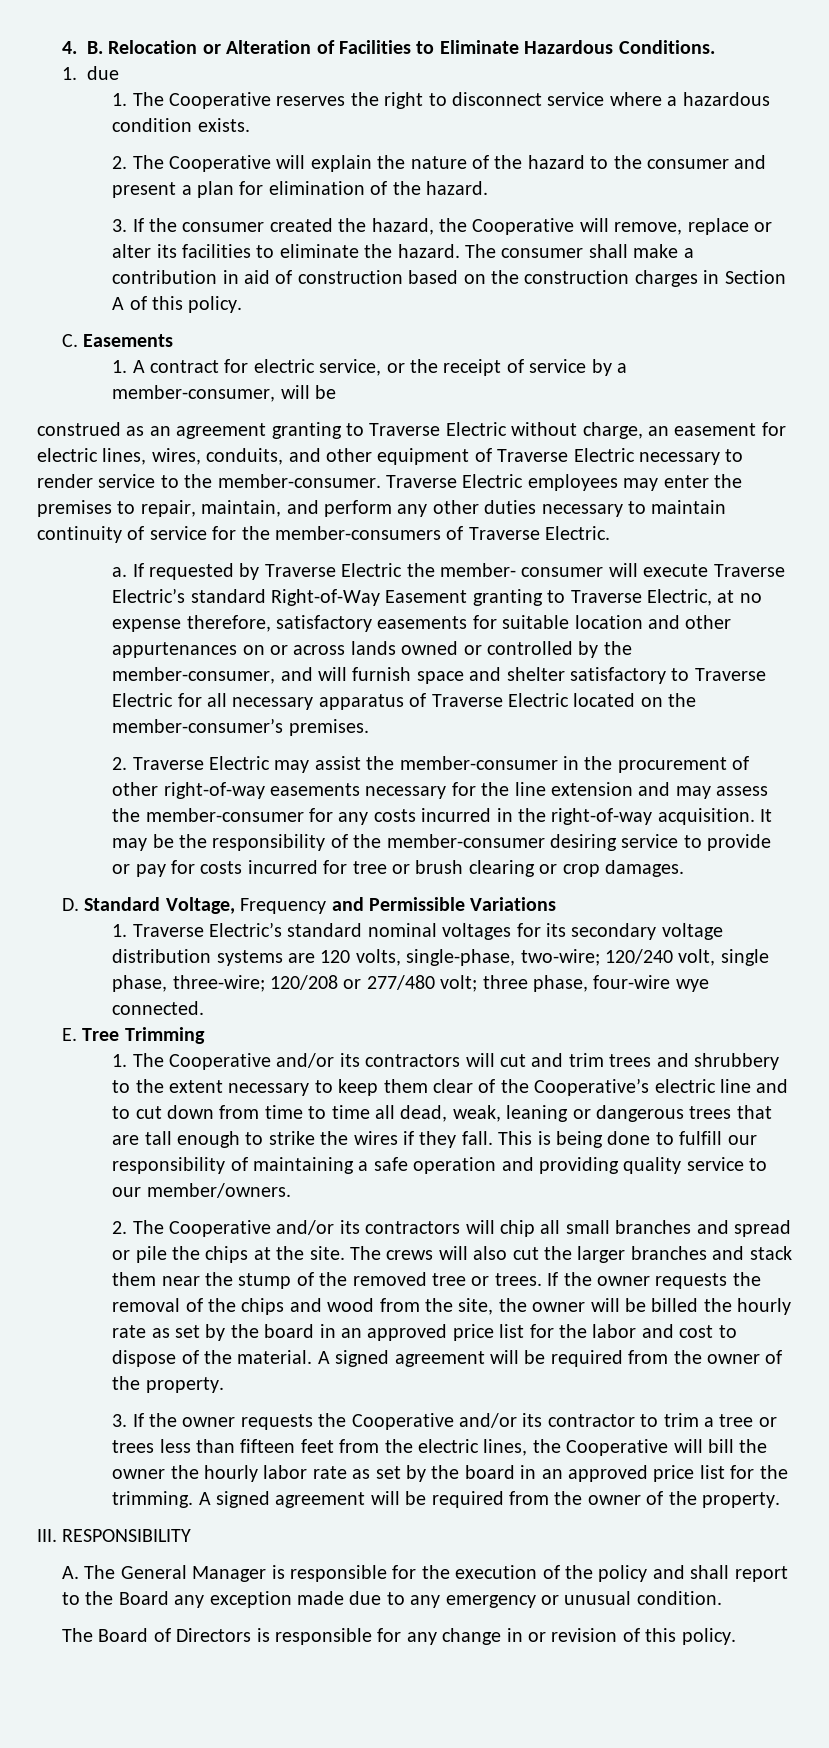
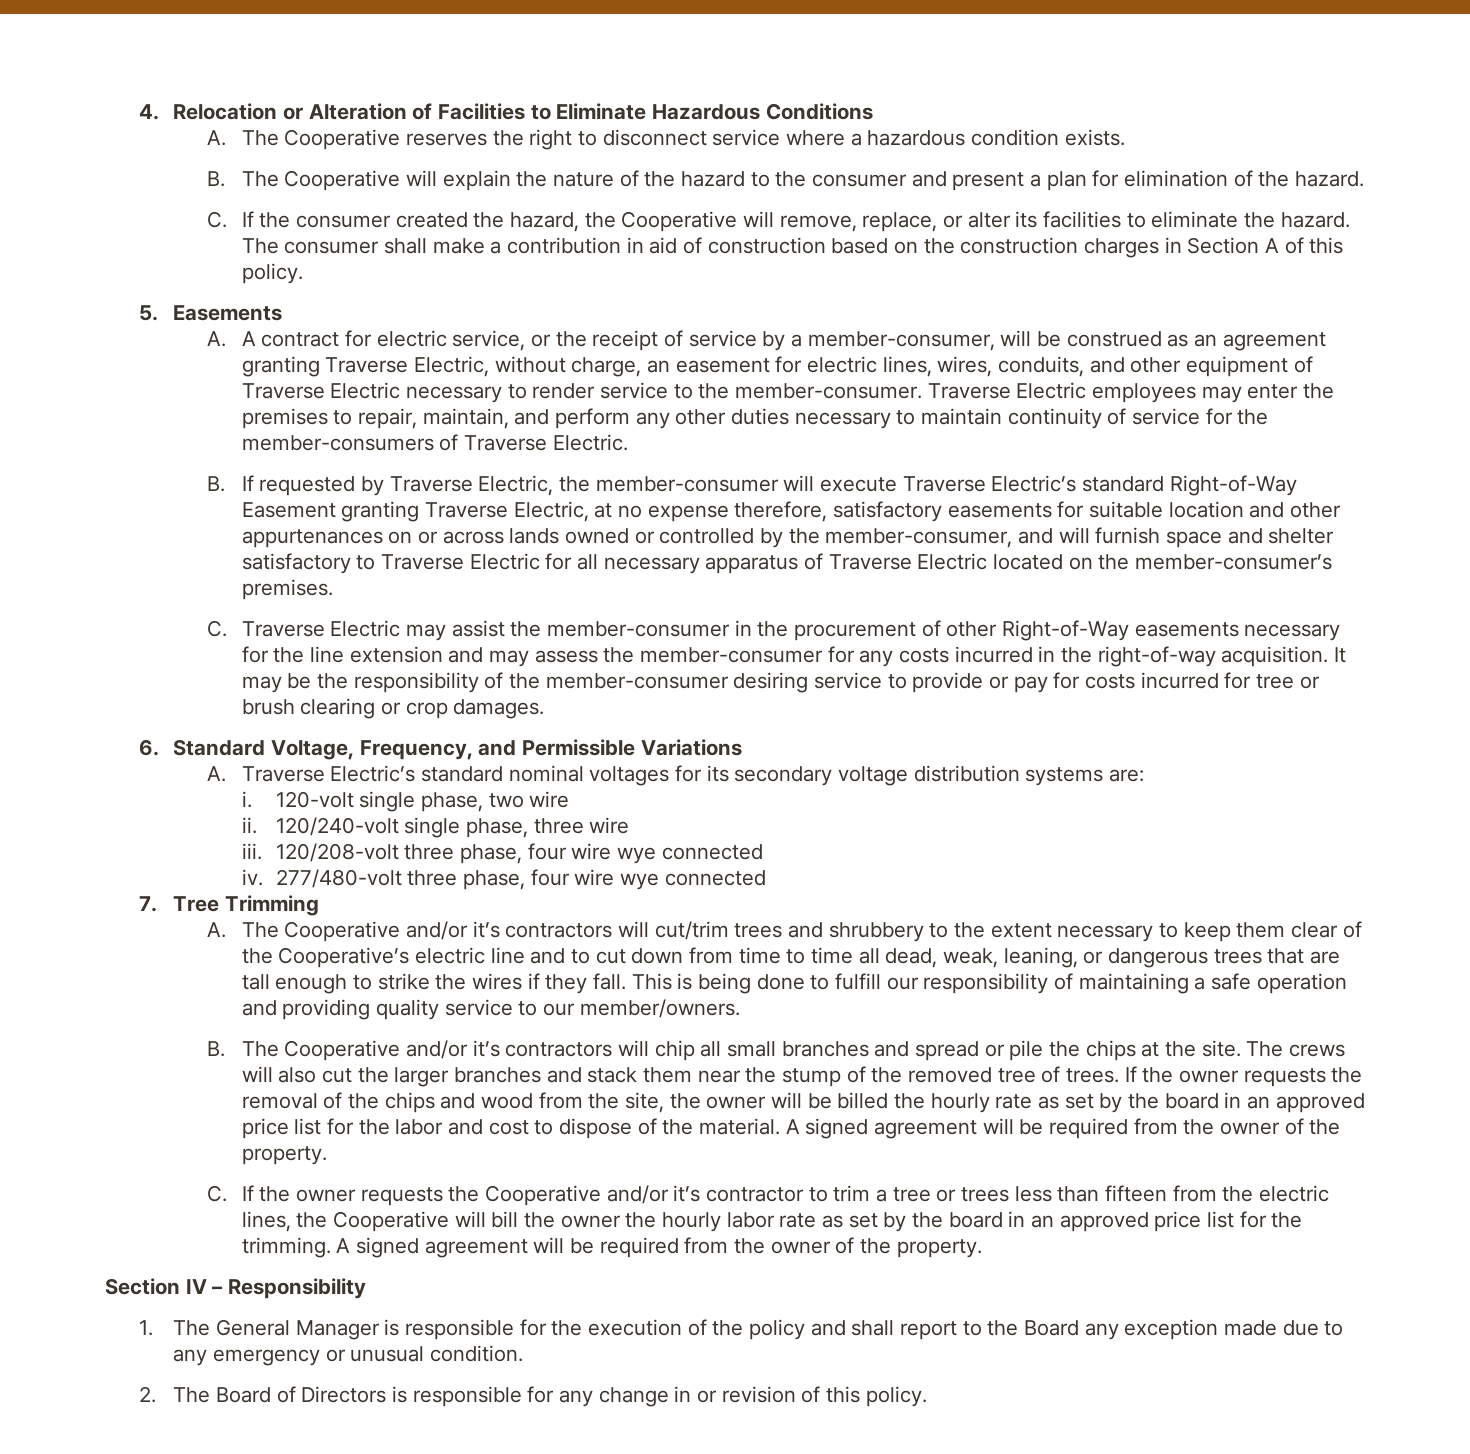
[87,41,104,54] B. -> (160, 112) none
[618,40,715,54] [62,66,120,80] [112,93,128,106] Conditions. // 1. due // 1. -> [765,103,873,120] [207,130,227,146] Conditions // A.
[112,156,128,169] 2. -> [207,171,226,187] B.
[112,219,128,232] 3. -> [207,211,228,228] C.
[687,218,749,235] replace -> [862,212,938,232] replace,
[62,334,79,347] C. -> [139,305,159,321] 5.
[112,360,128,373] 1. -> [207,331,227,347] A.
(336, 392) // -> (1061, 339) none
[346,422,507,436] to Traverse Electric -> [325,356,489,377] Traverse Electric,
[112,567,128,577] a. -> [207,476,226,492] B.
[341,563,604,577] Electric the member- consumer -> [478,475,779,496] Electric, the member-consumer
[547,590,566,603] to -> (420, 511) none
[112,757,128,770] 2. -> [207,620,228,637] C.
[163,782,265,799] right-of-way -> [1001,620,1129,641] Right-of-Way
[62,898,80,911] D. -> [139,739,160,756] 6.
[240,898,327,914] Frequency -> [359,740,473,760] Frequency,
[112,924,128,937] 1. -> [207,766,227,782] A.
[287,949,769,966] [112,975,709,992] [112,1001,205,1015] [62,1028,78,1041] are 120 volts, single-phase, two-wire; 120/240 volt, single phase, three-wire; 120/208 or 277/480 volt; three phase, four-wire wye connected. // E. -> [1108,769,1144,782] [241,791,570,812] [241,817,630,838] [241,843,763,864] [241,869,766,890] [139,896,158,912] are: // i. 120-volt single phase, two wire // ii. 120/240-volt single phase, three wire // iii. 120/208-volt three phase, four wire wye connected // iv. 277/480-volt three phase, four wire wye connected // 7.
[112,1053,604,1070] 1. The Cooperative and/or its contractors will cut and trim -> [207,921,729,942] A. The Cooperative and/or it’s contractors will cut/trim
[506,1105,569,1122] leaning -> [1003,947,1078,968] leaning,
[112,1220,360,1237] 2. The Cooperative and/or its -> [207,1040,500,1061] B. The Cooperative and/or it’s
[471,1276,490,1286] or -> [1041,1066,1061,1083] of
[112,1414,128,1427] 3. -> [207,1185,228,1202] C.
[522,1413,543,1427] its -> [673,1185,701,1202] it’s
[300,1439,334,1453] feet -> (1167, 1193) none
[37,1529,192,1542] [62,1566,80,1579] III. RESPONSIBILITY // A. -> [105,1278,367,1299] [139,1320,154,1336] Section IV – Responsibility // 1.
(722, 1598) none -> [139,1386,157,1403] 2.

